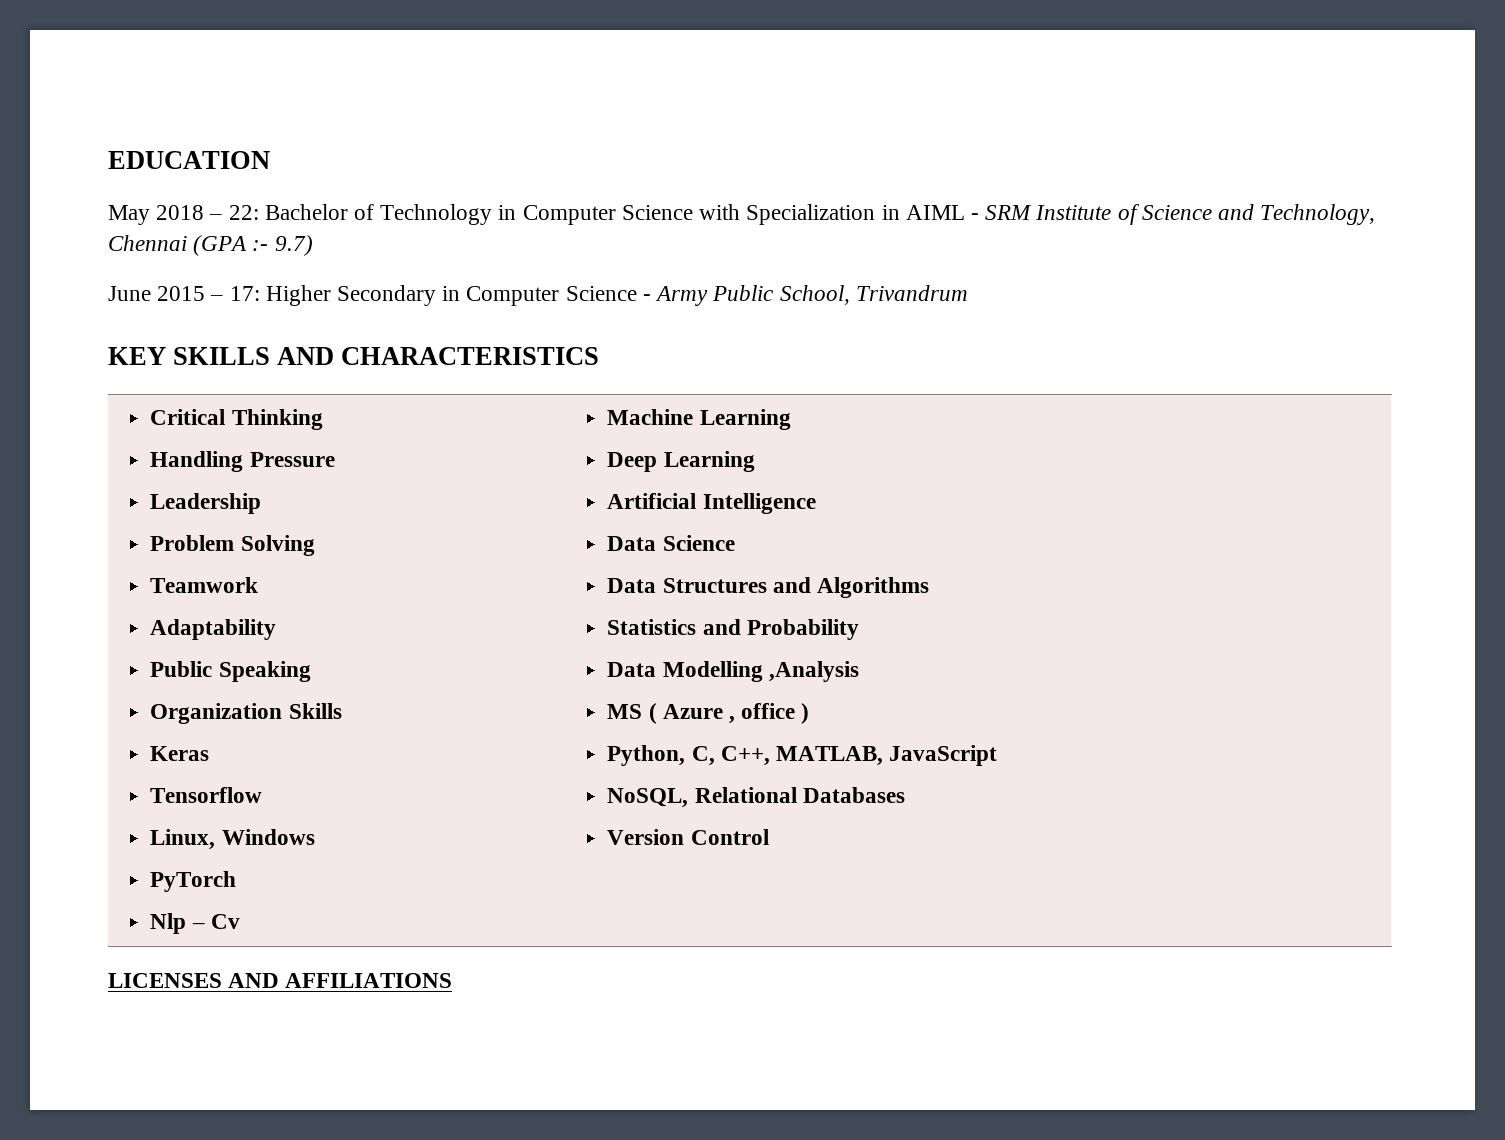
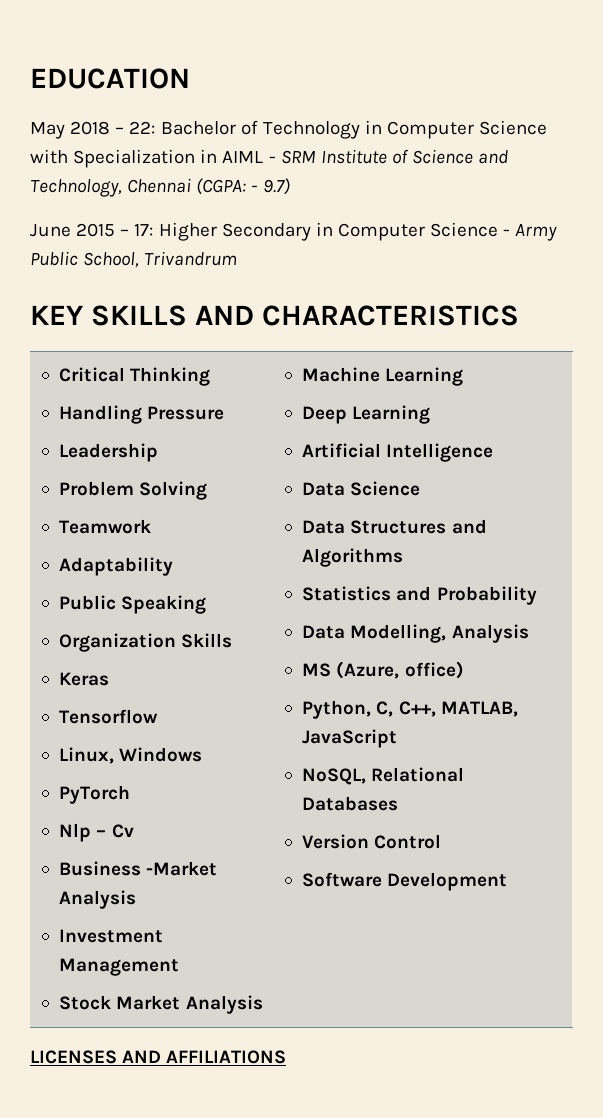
[193,235,269,256] (GPA :- -> [196,178,258,195] (CGPA: -
(240, 921) none -> [59,861,218,876] [59,890,137,909] [59,929,164,943] [59,958,180,976] [59,995,263,1014] // Business -Market Analysis // Investment Management // Stock Market Analysis
[662,661,859,682] Modelling ,Analysis -> [350,624,529,643] Modelling, Analysis
[648,703,810,724] ( Azure , office ) -> [336,661,464,679] (Azure, office)
(769, 837) none -> [302,872,508,891] // Software Development

